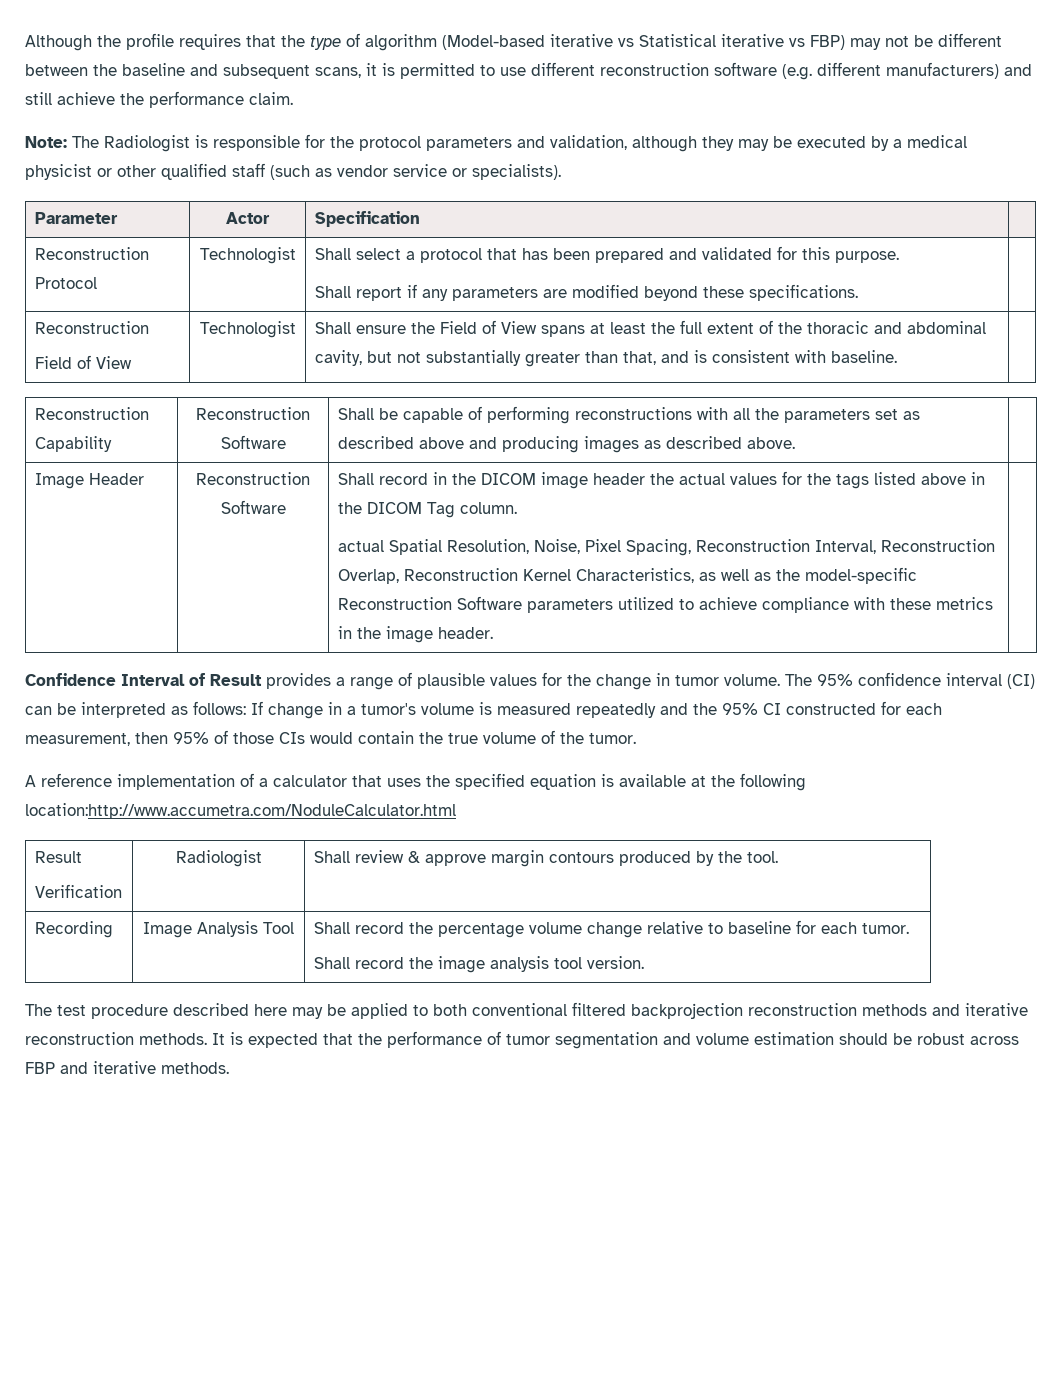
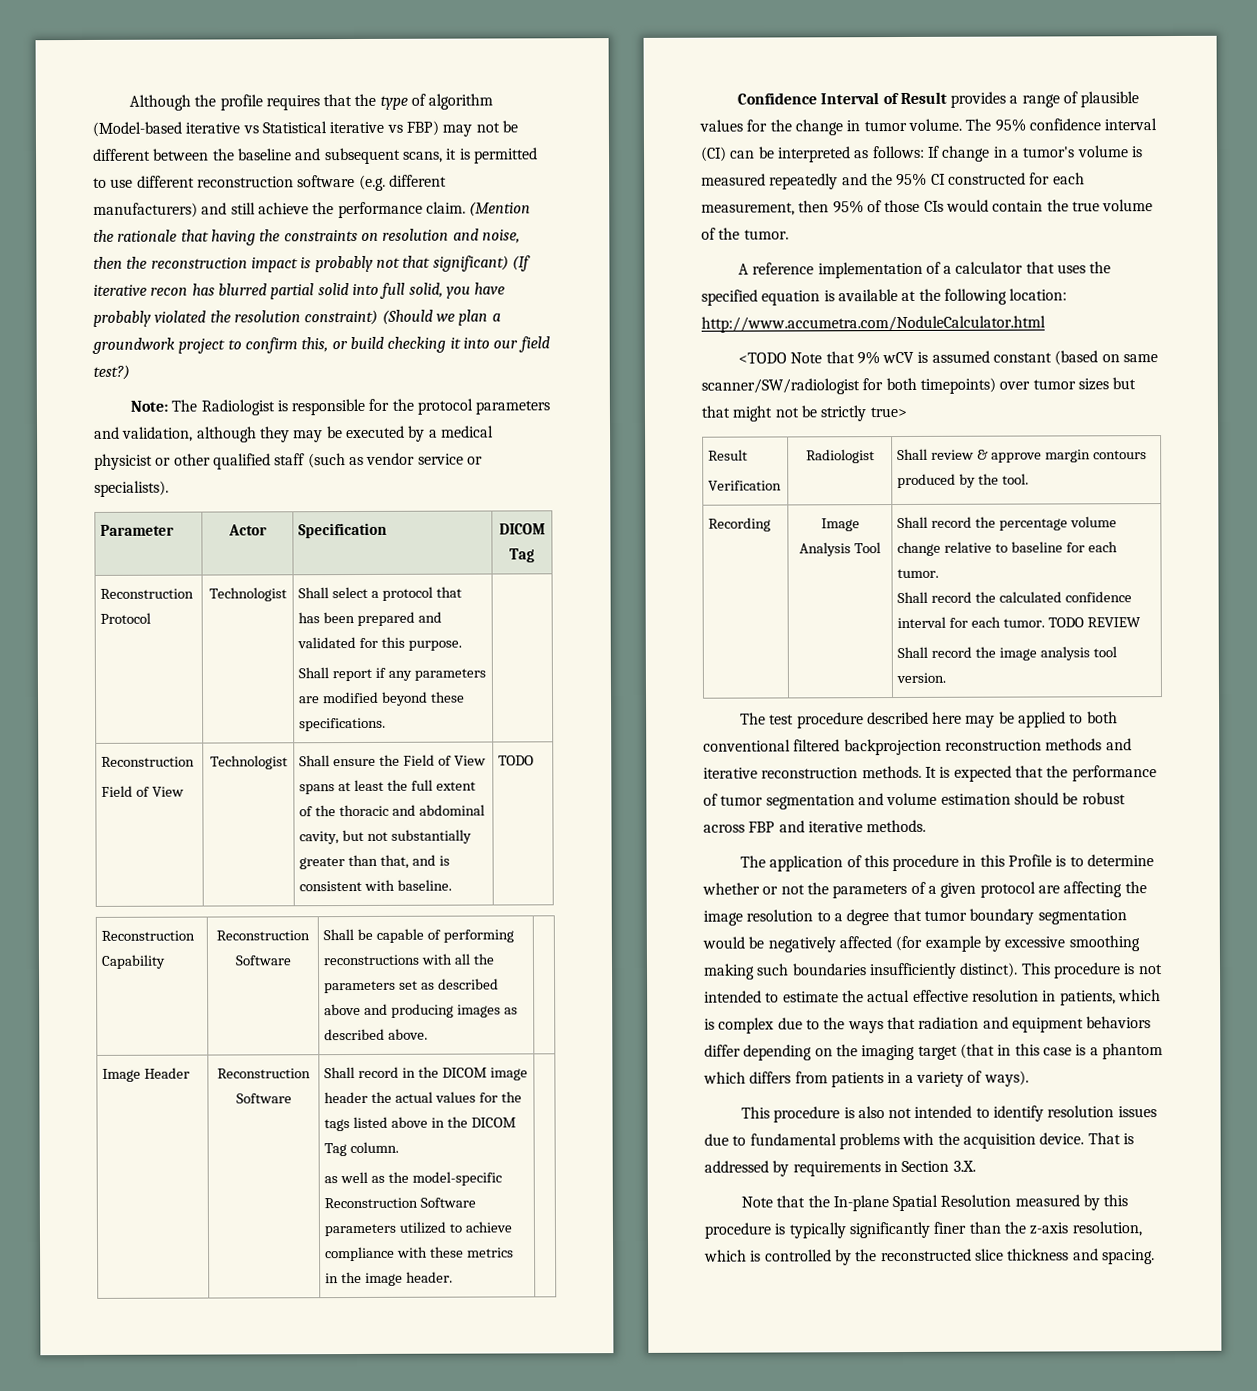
(293, 98) none -> [469,201,532,217] [93,228,520,246] [93,255,531,273] [93,282,506,300] [93,309,501,327] [92,336,550,354] [93,364,130,380] (Mention the rationale that having the constraints on resolution and noise, then the reconstruction impact is probably not that significant) (If iterative recon has blurred partial solid into full solid, you have probably violated the resolution constraint) (Should we plan a groundwork project to confirm this, or build checking it into our field test?)
(420, 219) none -> [498,523,546,535] [509,548,535,563] DICOM Tag
(897, 356) none -> [498,755,535,766] TODO
[337,539,995,556] [337,568,694,584] actual Spatial Resolution, Noise, Pixel Spacing, Reconstruction Interval, Reconstruction Overlap, Reconstruction Kernel Characteristics, -> (400, 1147) none
[25,803,456,819] location:http://www.accumetra.com/NoduleCalculator.html -> [1009,288,1068,301] [701,315,1046,333] [737,350,1159,366] [701,377,1137,395] [701,405,907,422] location: http://www.accumetra.com/NoduleCalculator.html // <TODO Note that 9% wCV is assumed constant (based on same scanner/SW/radiologist for both timepoints) over tumor sizes but that might not be strictly true>
(909, 928) none -> [897,591,1133,604] [897,616,1142,629] // Shall record the calculated confidence interval for each tumor. TODO REVIEW
(229, 1068) none -> [739,854,1155,872] [702,881,1147,899] [703,908,1127,926] [702,935,1140,953] [703,962,1163,980] [704,989,1161,1006] [704,1016,1152,1034] [704,1043,1163,1061] [703,1070,1029,1088] [740,1105,1157,1123] [704,1132,1134,1150] [704,1160,976,1177] [740,1194,1129,1212] [704,1221,1142,1239] [704,1248,1155,1266] // The application of this procedure in this Profile is to determine whether or not the parameters of a given protocol are affecting the image resolution to a degree that tumor boundary segmentation would be negatively affected (for example by excessive smoothing making such boundaries insufficiently distinct). This procedure is not intended to estimate the actual effective resolution in patients, which is complex due to the ways that radiation and equipment behaviors differ depending on the imaging target (that in this case is a phantom which differs from patients in a variety of ways). // This procedure is also not intended to identify resolution issues due to fundamental problems with the acquisition device. That is addressed by requirements in Section 3.X. // Note that the In-plane Spatial Resolution measured by this procedure is typically significantly finer than the z-axis resolution, which is controlled by the reconstructed slice thickness and spacing.

